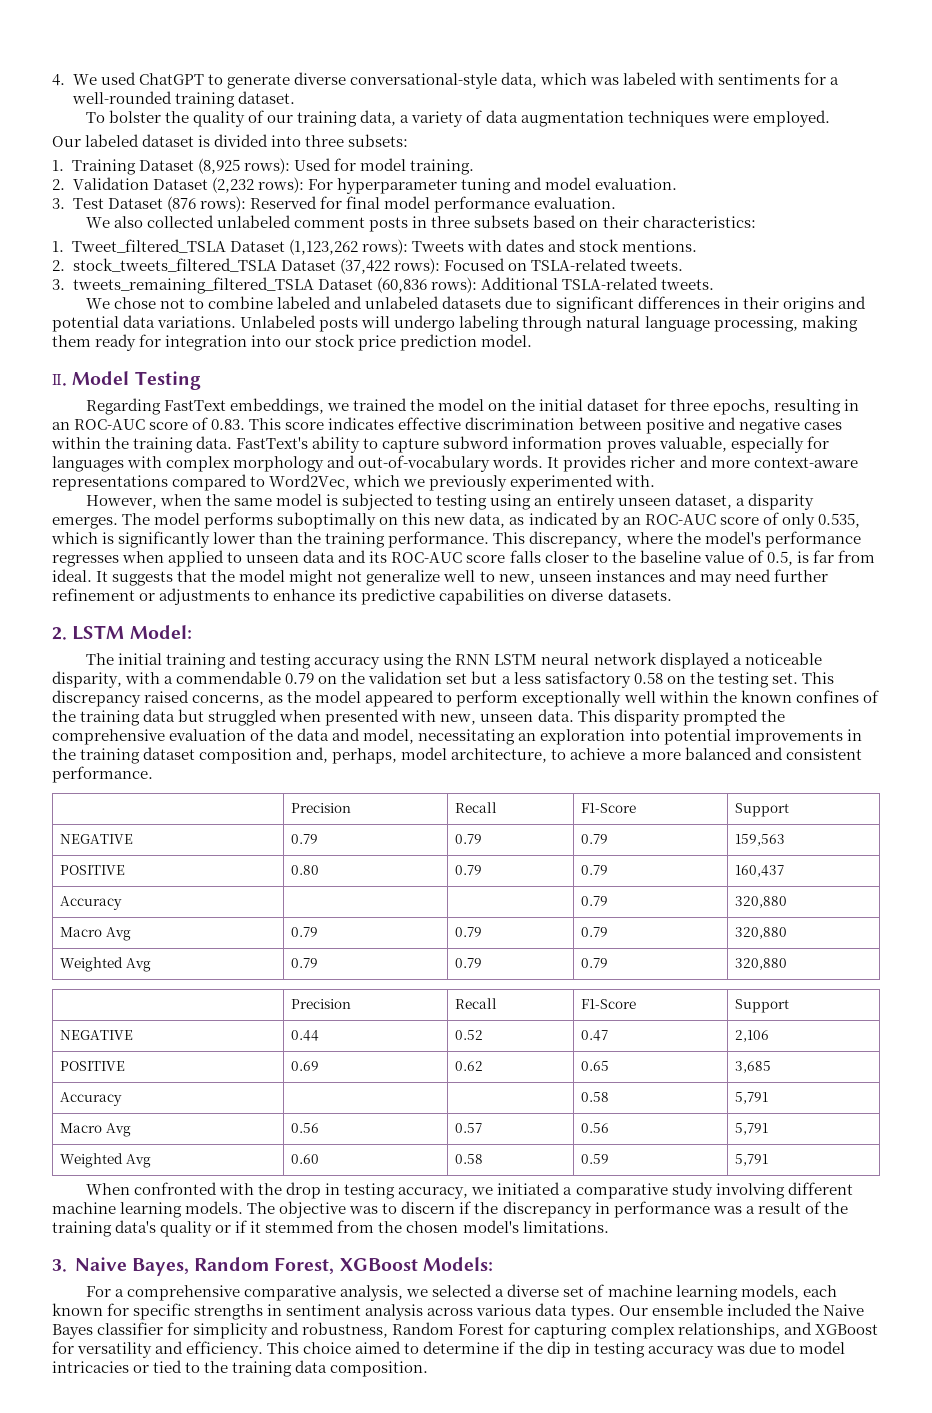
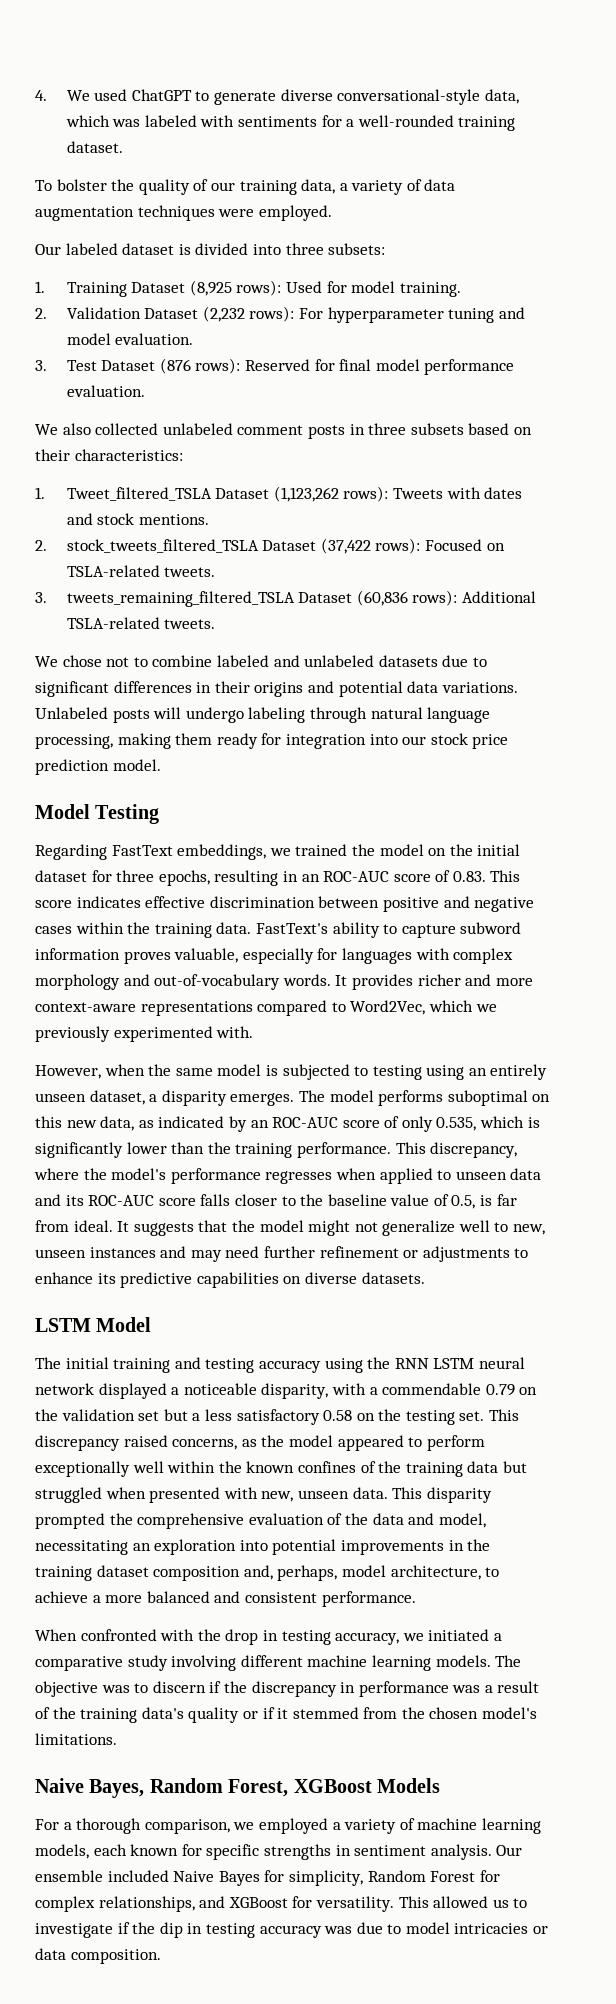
[52,373,67,386] Ⅱ. -> (161, 765) none
[277,512,377,529] suboptimally -> [447,1090,528,1106] suboptimal
[52,625,192,640] 2. LSTM Model: -> [35,1317,152,1332] LSTM Model
[291,803,352,813] [455,802,498,813] [581,803,637,813] [735,803,790,817] [60,834,134,844] [291,834,319,844] [455,834,483,844] [581,834,609,844] [735,834,786,846] [60,865,126,875] [291,865,320,875] [455,865,483,875] [581,865,609,875] [735,865,785,877] [60,896,123,910] [581,896,609,906] [735,896,788,908] [60,927,131,941] [291,927,319,937] [455,927,483,937] [581,927,609,937] [735,927,788,939] [60,957,151,972] [291,958,319,968] [455,958,483,968] [581,958,609,968] [735,958,788,970] [291,999,352,1009] [455,998,498,1009] [581,999,637,1009] [735,999,790,1013] [60,1030,134,1040] [291,1030,320,1041] [455,1030,484,1040] [581,1030,609,1041] [735,1030,770,1042] [60,1061,126,1071] [291,1061,320,1071] [455,1061,484,1071] [581,1061,610,1071] [735,1061,772,1073] [60,1092,123,1106] [581,1092,610,1102] [735,1092,769,1104] [60,1123,131,1137] [291,1123,320,1133] [455,1123,483,1133] [581,1123,610,1133] [735,1123,769,1135] [60,1153,151,1168] [291,1154,320,1164] [455,1154,484,1164] [581,1154,610,1164] [735,1154,769,1166] // | Precision | Recall | F1-Score | Support // NEGATIVE | 0.79 | 0.79 | 0.79 | 159,563 // POSITIVE | 0.80 | 0.79 | 0.79 | 160,437 // Accuracy | | | 0.79 | 320,880 // Macro Avg | 0.79 | 0.79 | 0.79 | 320,880 // Weighted Avg | 0.79 | 0.79 | 0.79 | 320,880 // | Precision | Recall | F1-Score | Support // NEGATIVE | 0.44 | 0.52 | 0.47 | 2,106 // POSITIVE | 0.69 | 0.62 | 0.65 | 3,685 // Accuracy | | | 0.58 | 5,791 // Macro Avg | 0.56 | 0.57 | 0.56 | 5,791 // Weighted Avg | 0.60 | 0.58 | 0.59 | 5,791 -> (416, 1599) none
[52,1259,67,1272] 3. -> (117, 1739) none
[422,1257,493,1271] Models: -> [377,1778,440,1793] Models
[127,1284,585,1301] comprehensive comparative analysis, we selected a diverse set -> [76,1818,397,1834] thorough comparison, we employed a variety
[365,1303,615,1320] analysis across various data types. -> [430,1844,492,1860] analysis.
[794,1304,819,1316] the -> (169, 1876) none
[97,1322,389,1339] classifier for simplicity and robustness, -> [264,1870,363,1886] for simplicity,
[534,1323,608,1339] capturing -> (500, 1876) none
[77,1341,500,1358] versatility and efficiency. This choice aimed to determine -> [315,1896,528,1912] [35,1923,113,1938] versatility. This allowed us to investigate
[153,1360,293,1377] tied to the training -> (549, 1930) none

